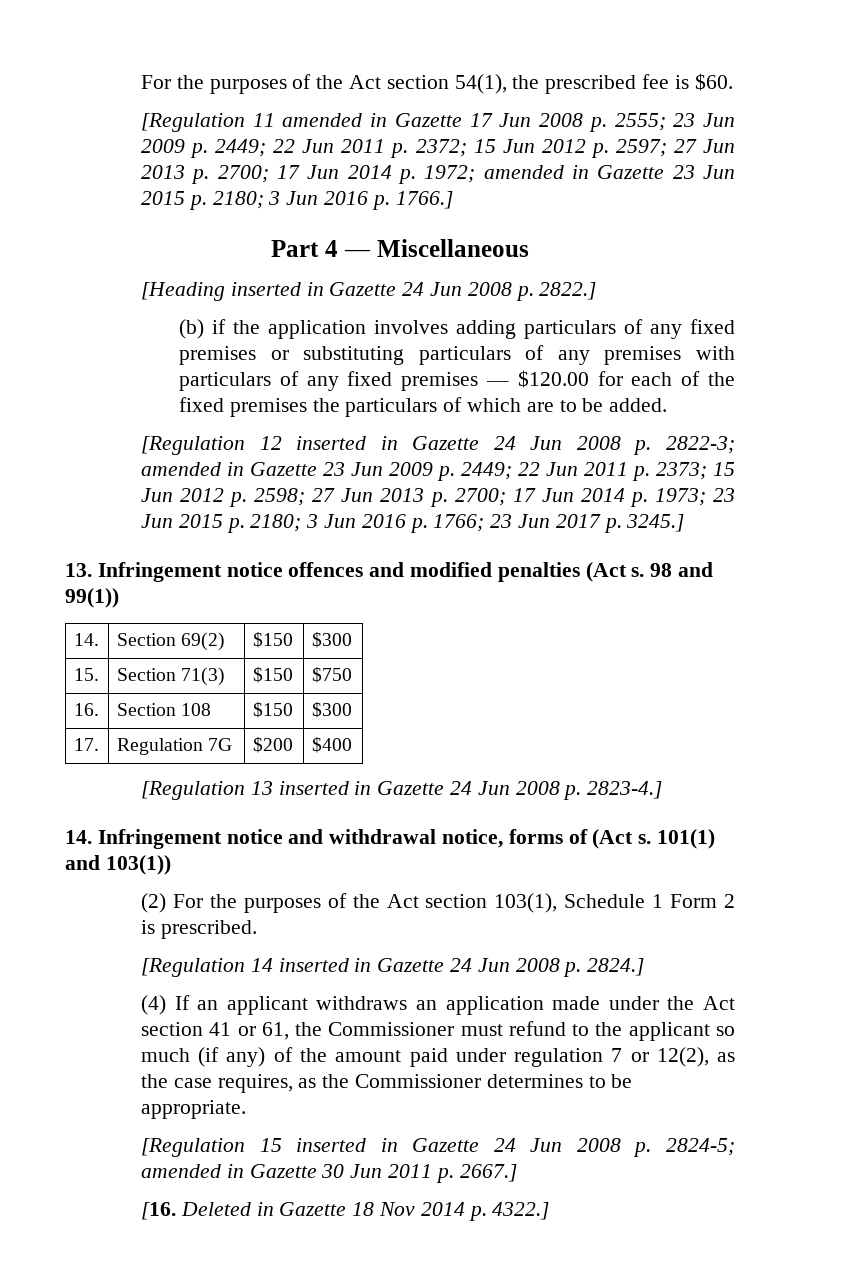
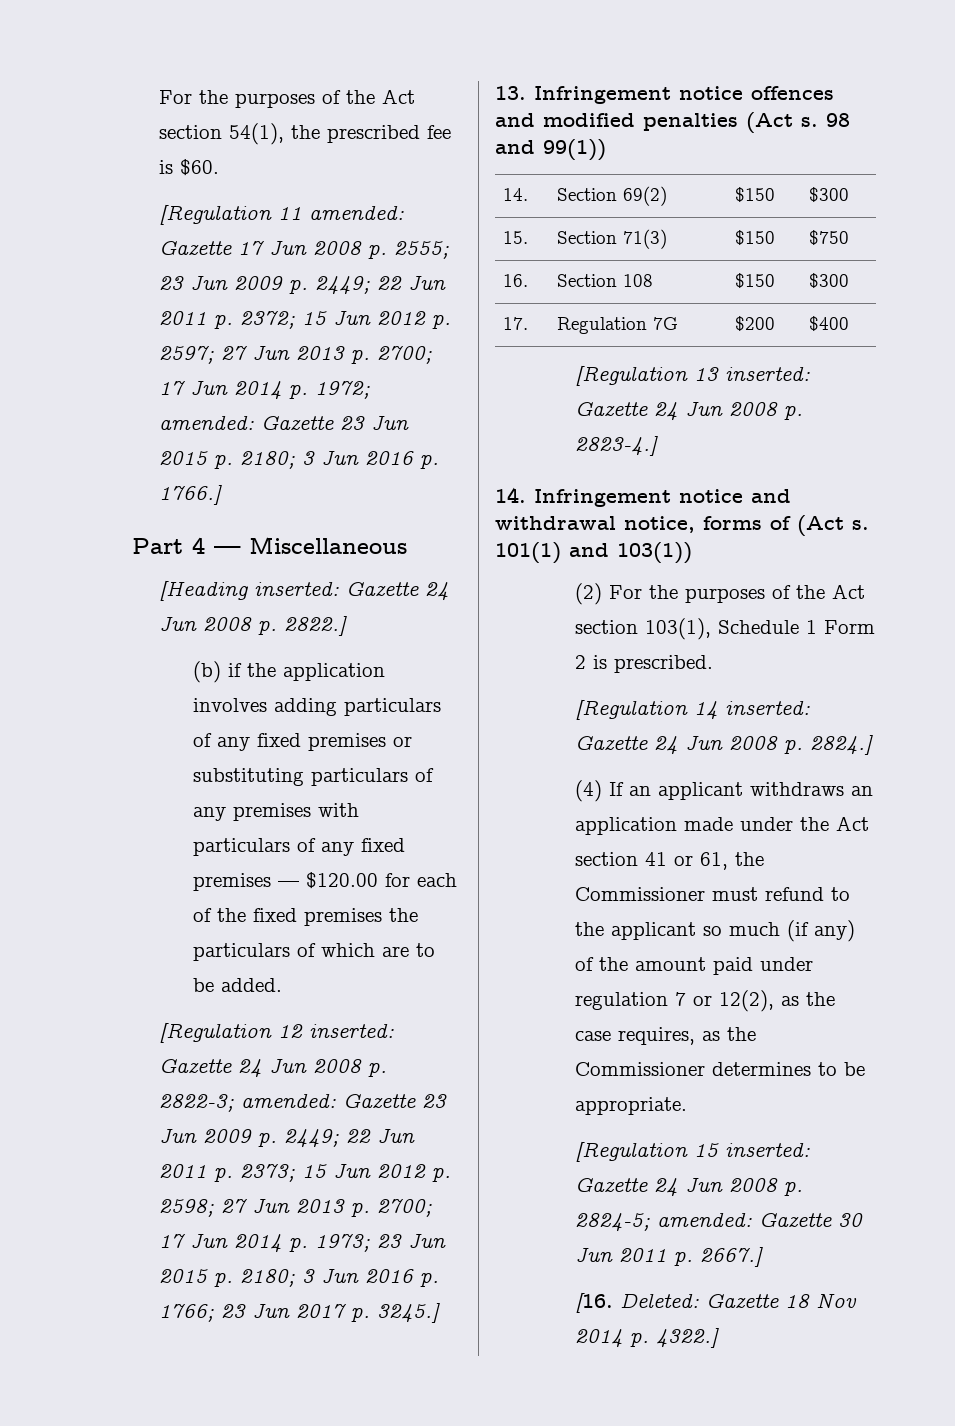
[282,113,388,127] amended in -> [308,206,404,220] amended:
[483,165,589,179] amended in -> [158,416,254,430] amended:
[230,282,324,296] inserted in -> [253,582,339,596] inserted:
[296,436,398,450] inserted in -> [308,1024,394,1038] inserted:
[140,462,244,476] amended in -> [240,1094,336,1108] amended:
[278,781,372,795] inserted in -> [724,367,810,381] inserted:
[278,958,372,972] inserted in -> [724,701,810,715] inserted:
[296,1138,398,1152] inserted in -> [724,1143,810,1157] inserted:
[140,1164,244,1178] amended in -> [656,1213,752,1227] amended:
[180,1202,274,1216] Deleted in -> [619,1293,699,1308] Deleted:

